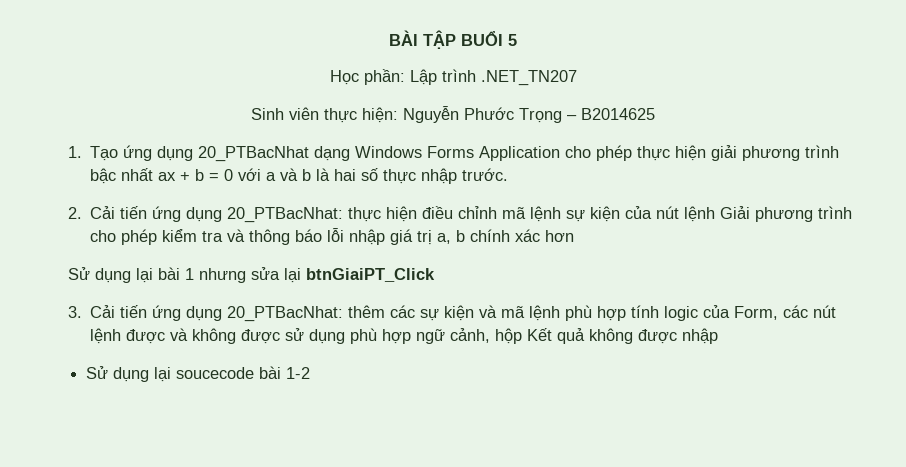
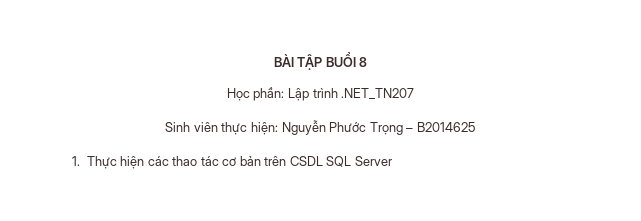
[508,34,517,46] 5 -> [359,57,368,67] 8
[90,145,840,162] [90,168,509,184] [68,206,853,223] [90,228,575,245] [68,267,436,283] [68,305,837,322] [90,328,719,344] [86,366,311,382] Tạo ứng dụng 20_PTBacNhat dạng Windows Forms Application cho phép thực hiện giải phương trình bậc nhất ax + b = 0 với a và b là hai số thực nhập trước. // 2. Cải tiến ứng dụng 20_PTBacNhat: thực hiện điều chỉnh mã lệnh sự kiện của nút lệnh Giải phương trình cho phép kiểm tra và thông báo lỗi nhập giá trị a, b chính xác hơn // Sử dụng lại bài 1 nhưng sửa lại btnGiaiPT_Click // 3. Cải tiến ứng dụng 20_PTBacNhat: thêm các sự kiện và mã lệnh phù hợp tính logic của Form, các nút lệnh được và không được sử dụng phù hợp ngữ cảnh, hộp Kết quả không được nhập // Sử dụng lại soucecode bài 1-2 -> [86,156,392,169] Thực hiện các thao tác cơ bản trên CSDL SQL Server

